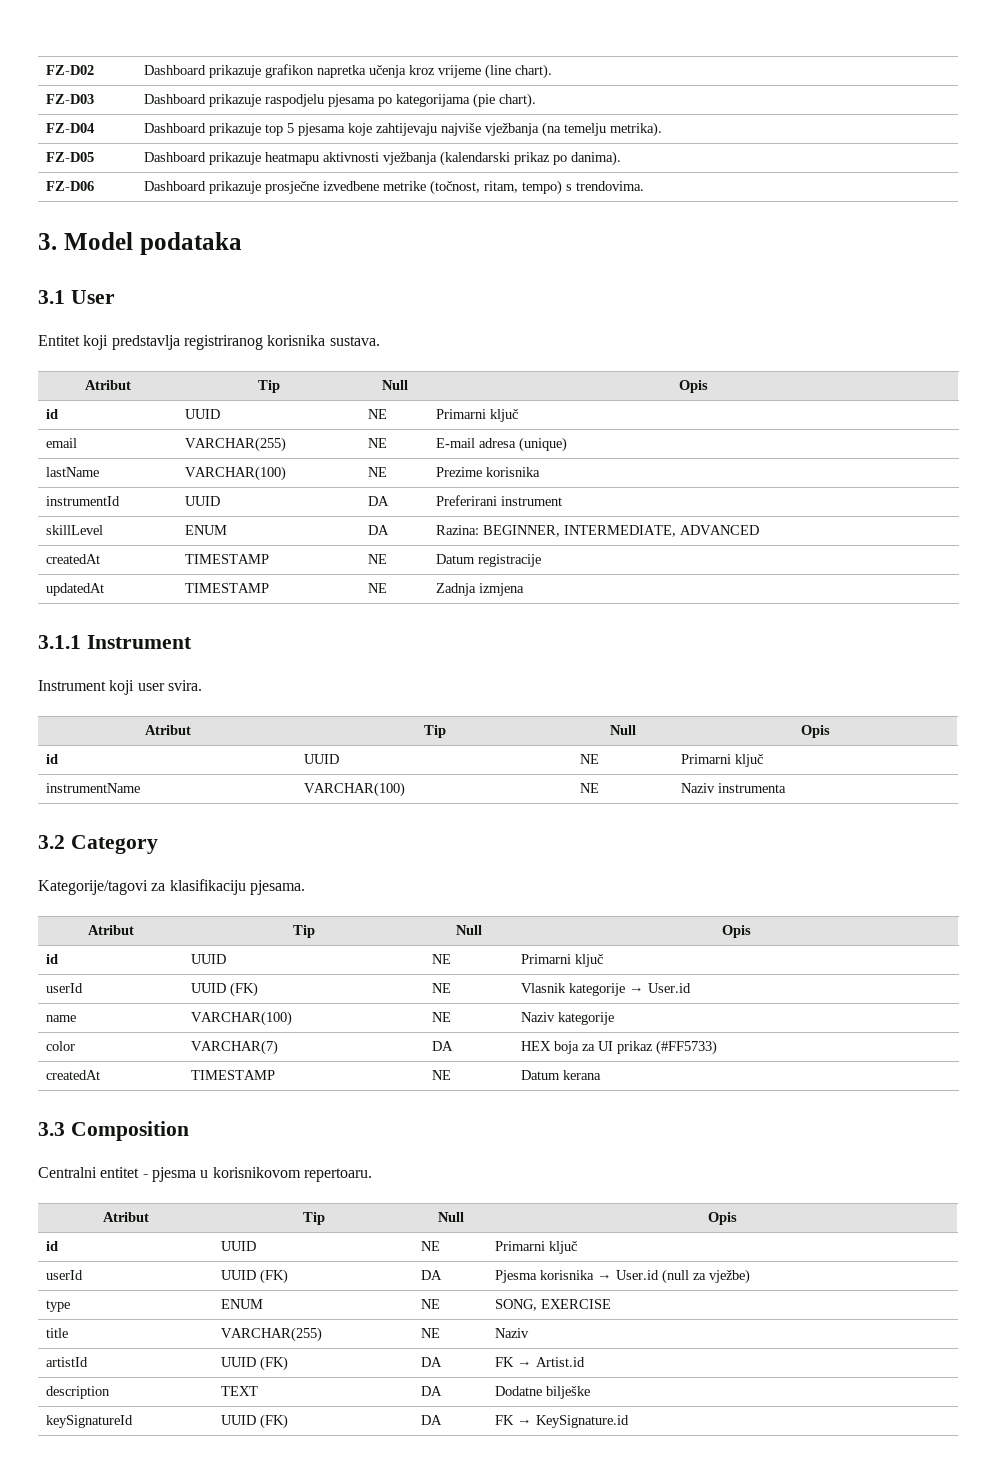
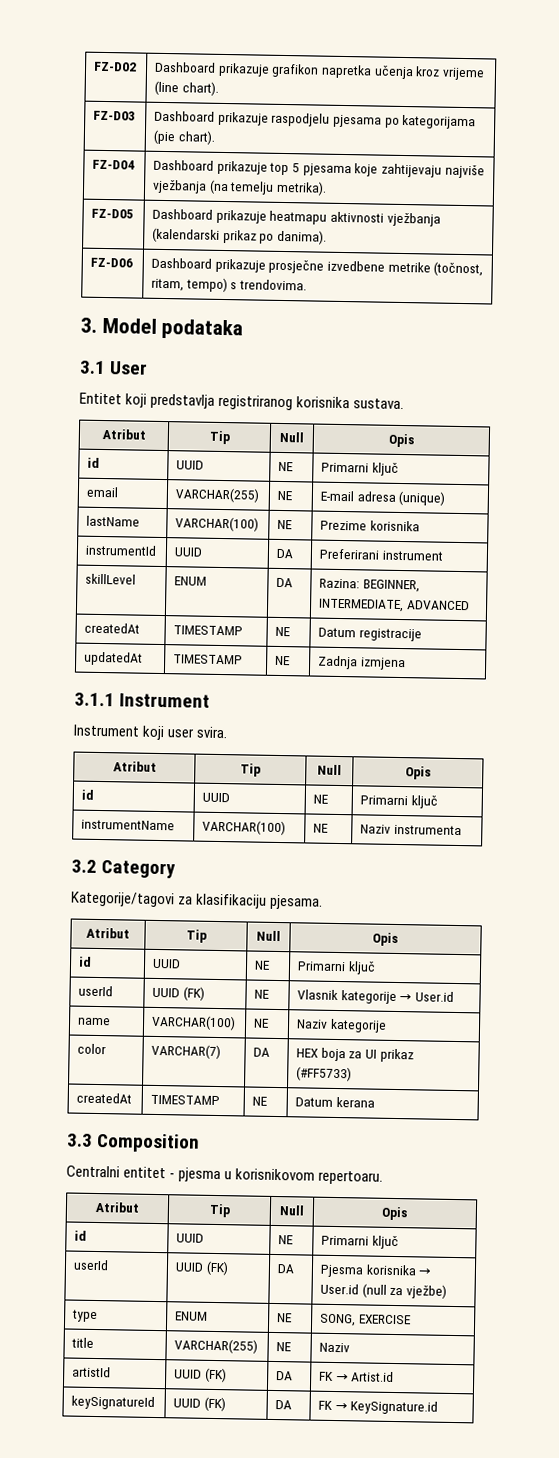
[46,1386,111,1399] [221,1386,259,1396] [421,1386,443,1396] [495,1386,591,1399] // description | TEXT | DA | Dodatne bilješke -> (395, 1377) none

